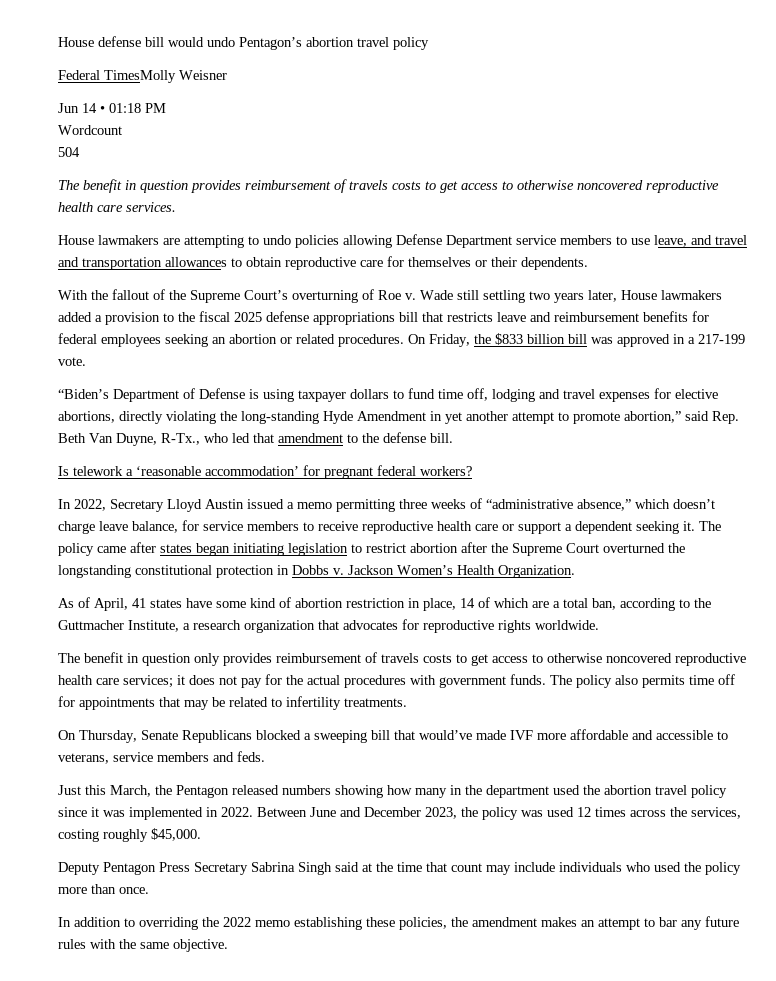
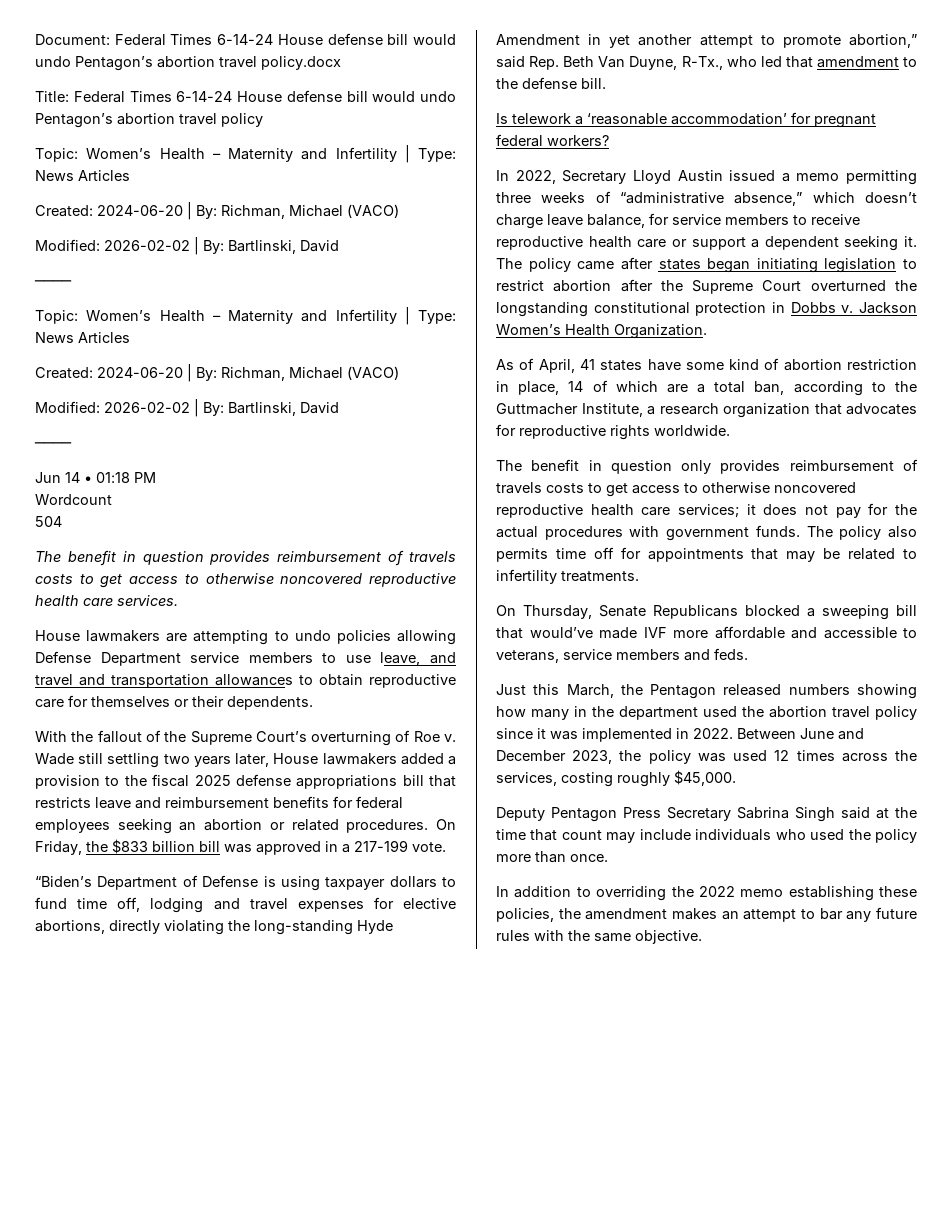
(58, 42) none -> [35,33,457,46] [35,56,341,71] [35,91,233,103] Document: Federal Times 6-14-24 House defense bill would undo Pentagon’s abortion travel policy.docx // Title: Federal Times 6-14-24
[58,70,227,83] Federal TimesMolly Weisner -> [35,145,456,163] [35,170,130,181] [35,202,399,220] [35,237,339,255] [34,280,72,286] [35,307,456,325] [35,332,130,343] [35,364,399,382] [35,399,339,417] [34,442,72,448] Topic: Women’s Health – Maternity and Infertility | Type: News Articles // Created: 2024-06-20 | By: Richman, Michael (VACO) // Modified: 2026-02-02 | By: Bartlinski, David // ──── // Topic: Women’s Health – Maternity and Infertility | Type: News Articles // Created: 2024-06-20 | By: Richman, Michael (VACO) // Modified: 2026-02-02 | By: Bartlinski, David // ────

